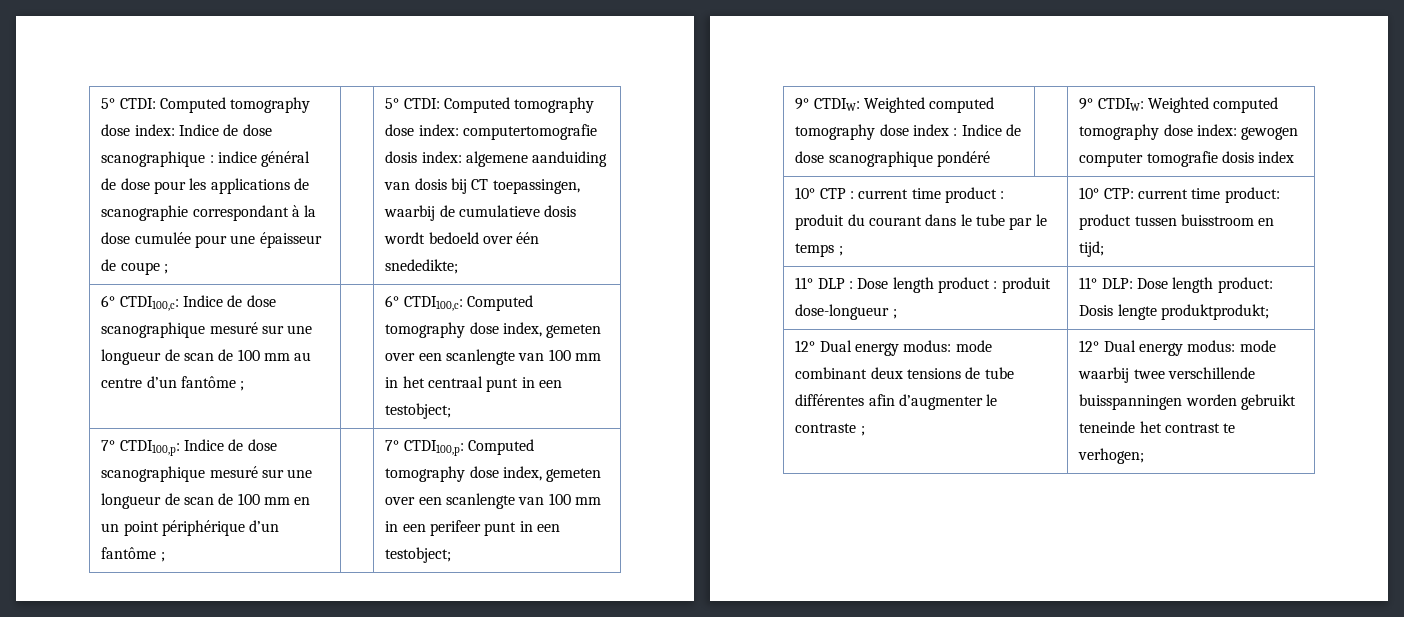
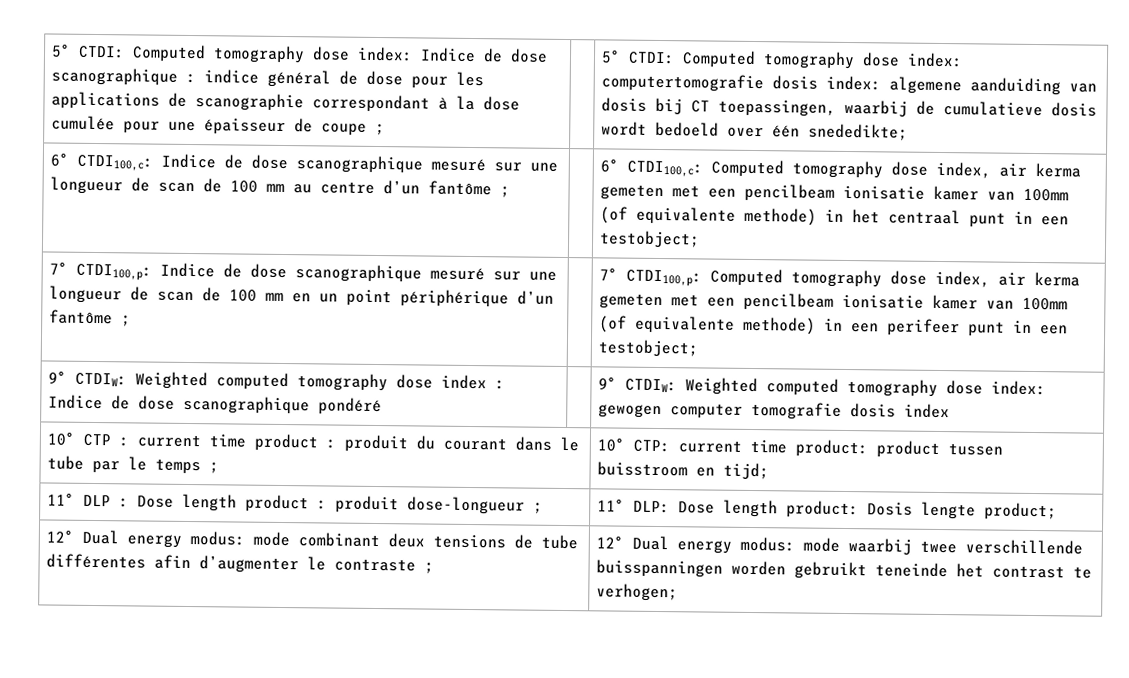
[546,324,602,338] [385,349,602,365] gemeten over een scanlengte van 100 mm -> [999,163,1082,178] [600,183,1070,202] [600,206,818,226] air kerma gemeten met een pencilbeam ionisatie kamer van 100mm (of equivalente methode)
[546,468,602,482] [385,493,602,509] gemeten over een scanlengte van 100 mm -> [998,272,1081,287] [599,292,1069,311] [599,315,817,335] air kerma gemeten met een pencilbeam ionisatie kamer van 100mm (of equivalente methode)
[1161,304,1270,320] produktprodukt; -> [984,502,1058,521] product;

